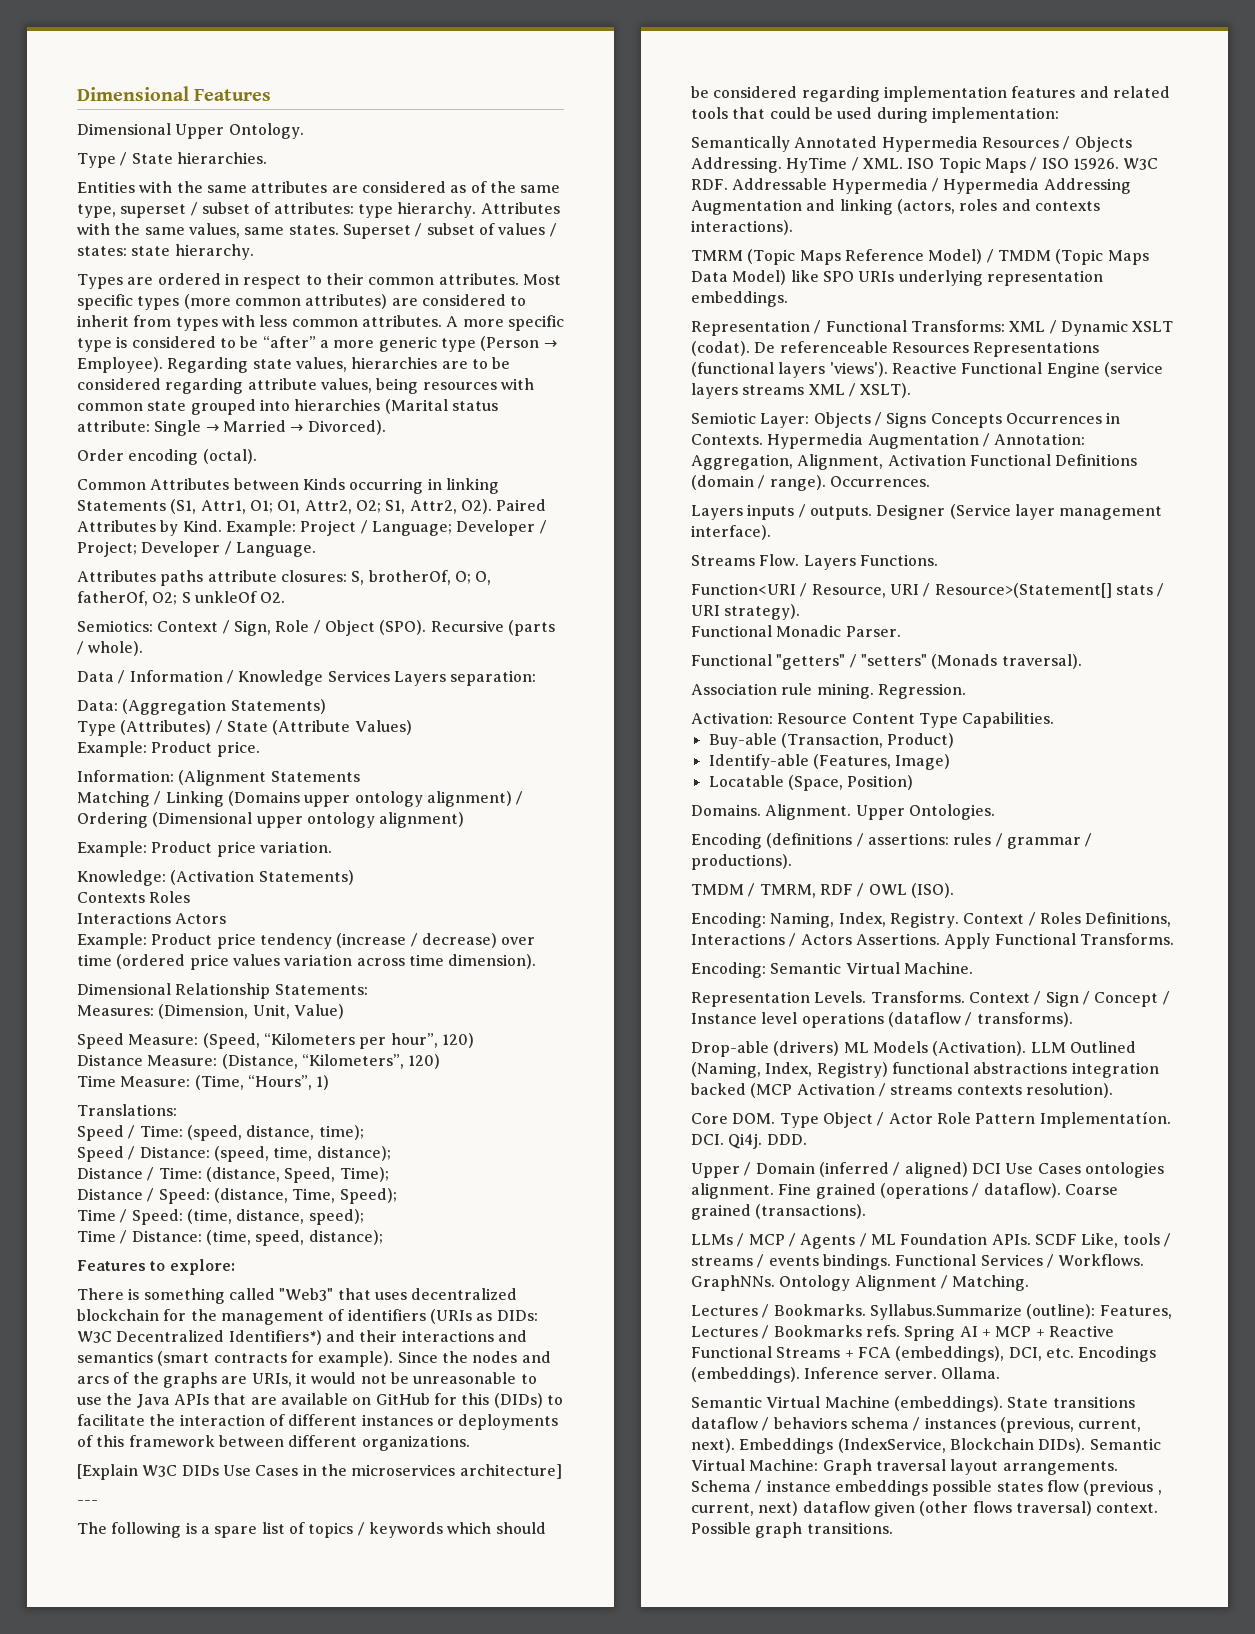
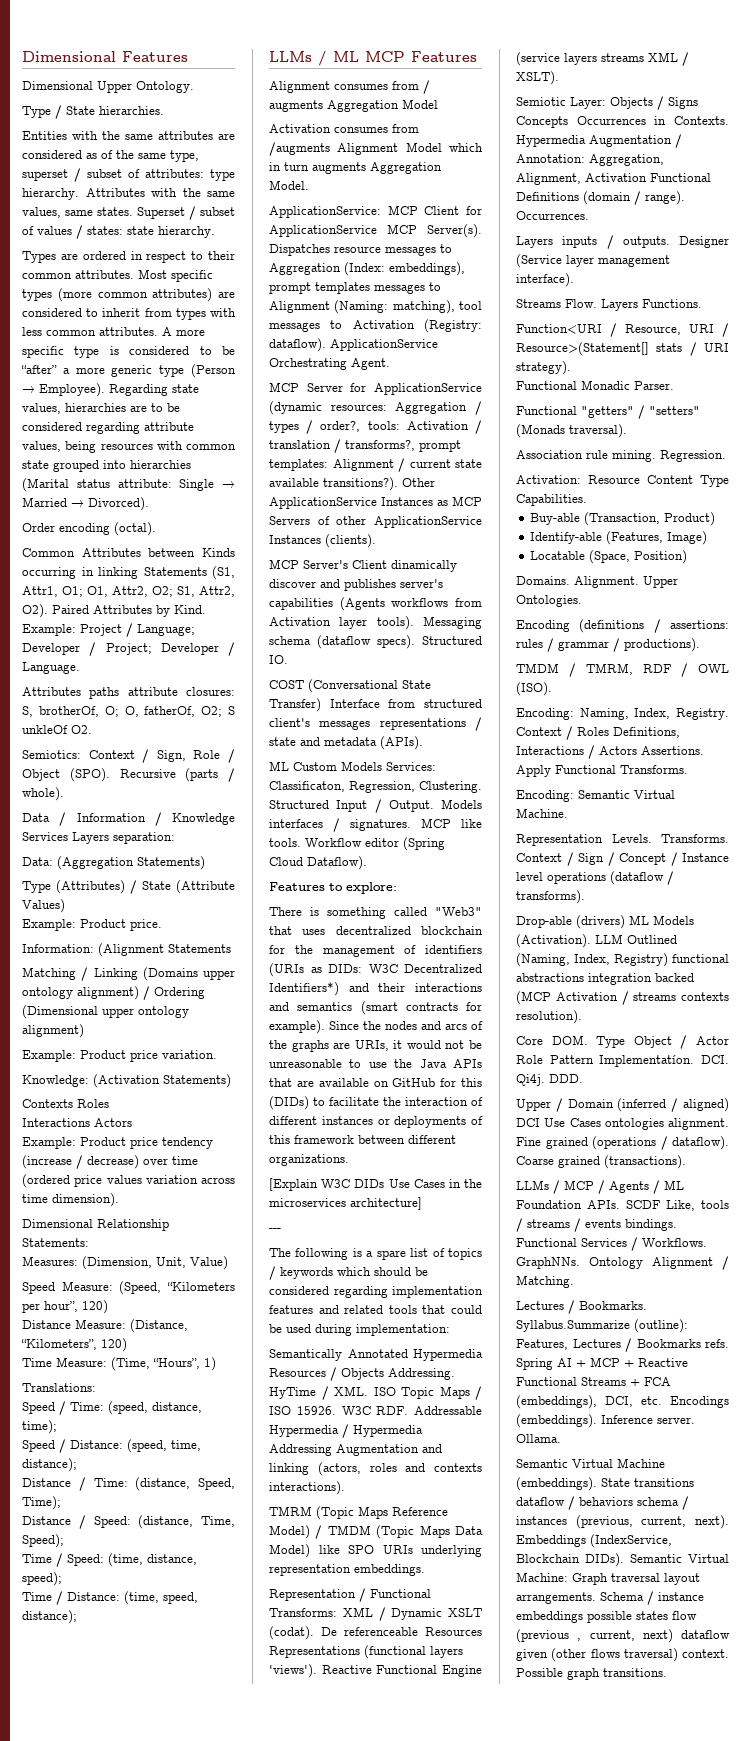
(383, 1237) none -> [269,51,477,66] [269,80,430,94] [269,99,438,112] [269,124,419,133] [269,142,483,156] [269,162,442,174] [269,180,309,190] [269,205,482,218] [269,224,482,238] [269,244,452,256] [269,262,465,276] [269,282,441,294] [269,300,482,314] [269,319,482,333] [269,338,438,352] [269,358,390,370] [269,382,482,395] [269,401,482,415] [269,420,482,434] [269,439,461,453] [269,458,482,472] [269,477,435,491] [269,496,482,509] [269,516,482,528] [269,534,376,548] [269,559,457,572] [269,579,443,591] [269,597,482,611] [269,616,482,630] [269,635,482,649] [269,655,288,664] [269,679,431,693] [269,698,482,712] [269,717,482,731] [269,736,423,750] [269,761,436,771] [269,781,482,793] [269,799,482,813] [269,818,482,832] [269,837,445,851] [269,856,367,870] // LLMs / ML MCP Features // Alignment consumes from / augments Aggregation Model // Activation consumes from /augments Alignment Model which in turn augments Aggregation Model. // ApplicationService: MCP Client for ApplicationService MCP Server(s). Dispatches resource messages to Aggregation (Index: embeddings), prompt templates messages to Alignment (Naming: matching), tool messages to Activation (Registry: dataflow). ApplicationService Orchestrating Agent. // MCP Server for ApplicationService (dynamic resources: Aggregation / types / order?, tools: Activation / translation / transforms?, prompt templates: Alignment / current state available transitions?). Other ApplicationService Instances as MCP Servers of other ApplicationService Instances (clients). // MCP Server's Client dinamically discover and publishes server's capabilities (Agents workflows from Activation layer tools). Messaging schema (dataflow specs). Structured IO. // COST (Conversational State Transfer) Interface from structured client's messages representations / state and metadata (APIs). // ML Custom Models Services: Classificaton, Regression, Clustering. Structured Input / Output. Models interfaces / signatures. MCP like tools. Workflow editor (Spring Cloud Dataflow).

